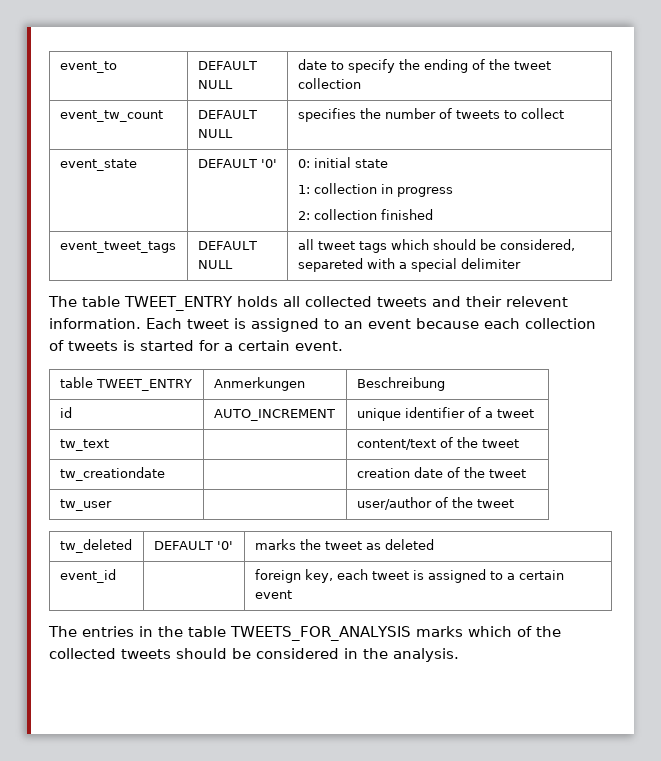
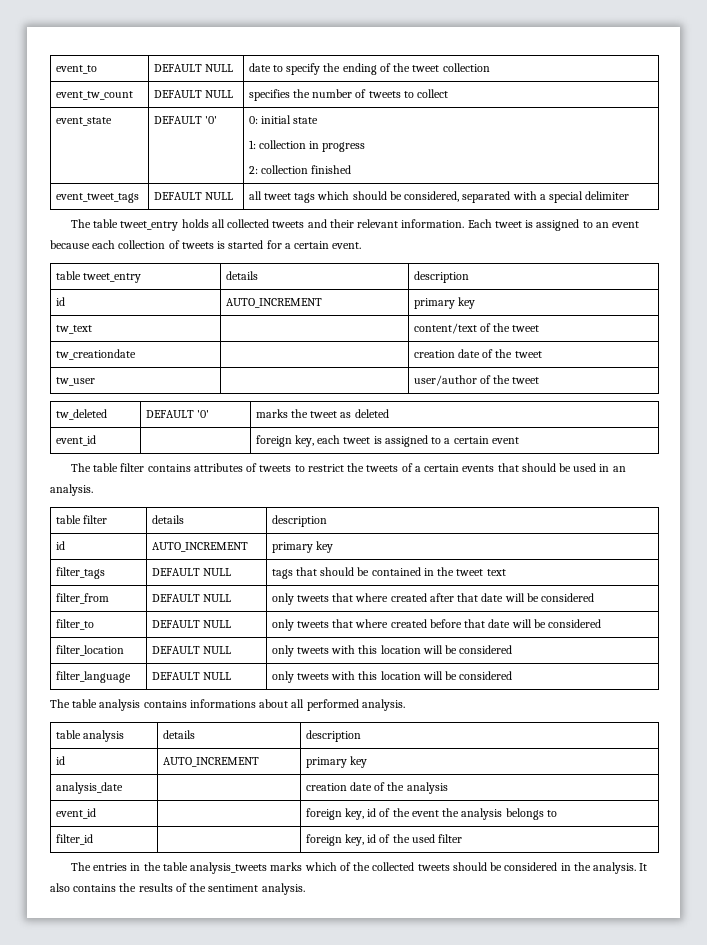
[297,258,363,272] separeted -> [462,191,511,203] separated
[124,296,233,311] TWEET_ENTRY -> [120,221,179,231] tweet_entry
[505,296,568,307] relevent -> [357,219,399,228] relevant
[95,379,192,391] [213,377,305,391] [356,377,445,391] [59,407,72,418] [213,409,335,421] [356,407,534,421] TWEET_ENTRY | Anmerkungen | Beschreibung // id | AUTO_INCREMENT | unique identifier of a tweet -> [82,273,141,283] [225,271,258,280] [413,271,469,283] [55,297,65,306] [225,298,322,308] [413,297,475,309] tweet_entry | details | description // id | AUTO_INCREMENT | primary key
(292, 594) none -> [70,463,626,472] [50,484,93,496] [55,515,107,524] [151,515,184,524] [271,515,327,527] [55,541,65,550] [151,542,248,552] [271,541,333,553] [55,567,105,579] [151,568,231,576] [271,567,506,579] [55,593,109,604] [151,594,231,602] [271,593,595,605] [55,619,94,630] [151,620,231,628] [271,619,602,631] [55,645,124,656] [151,646,231,654] [271,645,513,657] [55,671,131,683] [151,672,231,680] [271,671,513,683] [50,699,405,711] [55,730,124,742] [162,730,195,739] [305,730,361,742] [55,756,65,765] [162,757,259,767] [305,756,367,768] [55,782,123,794] [305,782,448,794] [55,808,96,819] [305,808,557,820] [55,834,93,845] [305,834,463,846] // The table filter contains attributes of tweets to restrict the tweets of a certain events that should be used in an analysis. // table filter | details | description // id | AUTO_INCREMENT | primary key // filter_tags | DEFAULT NULL | tags that should be contained in the tweet text // filter_from | DEFAULT NULL | only tweets that where created after that date will be considered // filter_to | DEFAULT NULL | only tweets that where created before that date will be considered // filter_location | DEFAULT NULL | only tweets with this location will be considered // filter_language | DEFAULT NULL | only tweets with this location will be considered // The table analysis contains informations about all performed analysis. // table analysis | details | description // id | AUTO_INCREMENT | primary key // analysis_date | | creation date of the analysis // event_id | | foreign key, id of the event the analysis belongs to // filter_id | | foreign key, id of the used filter
[230,626,411,641] TWEETS_FOR_ANALYSIS -> [190,862,268,874] analysis_tweets
(459, 655) none -> [639,863,648,871] [50,883,305,895] It also contains the results of the sentiment analysis.

